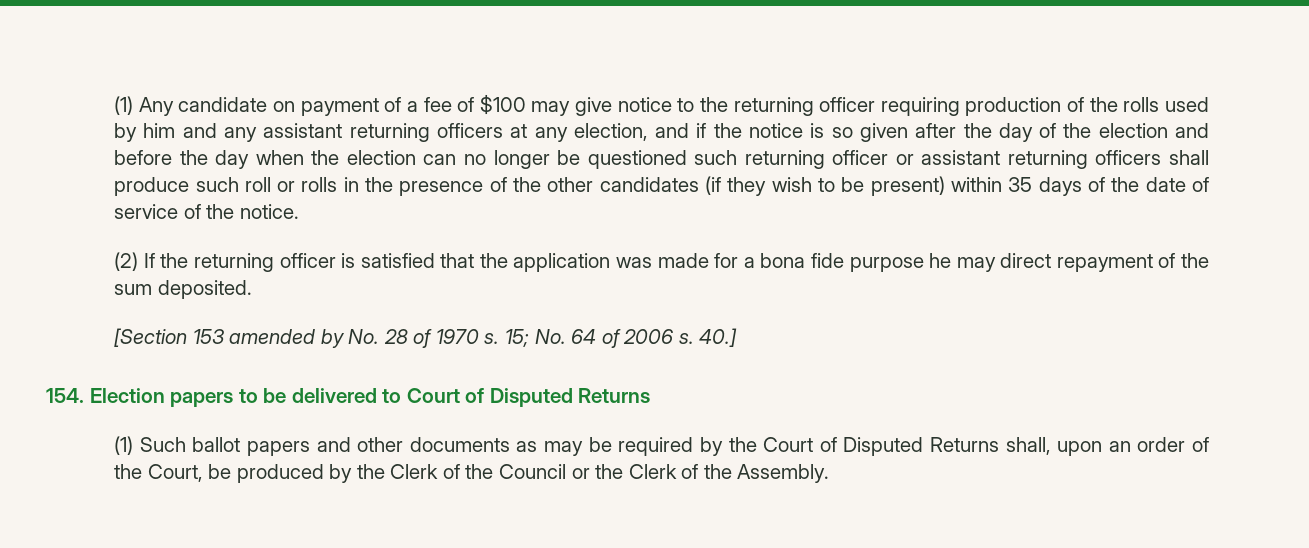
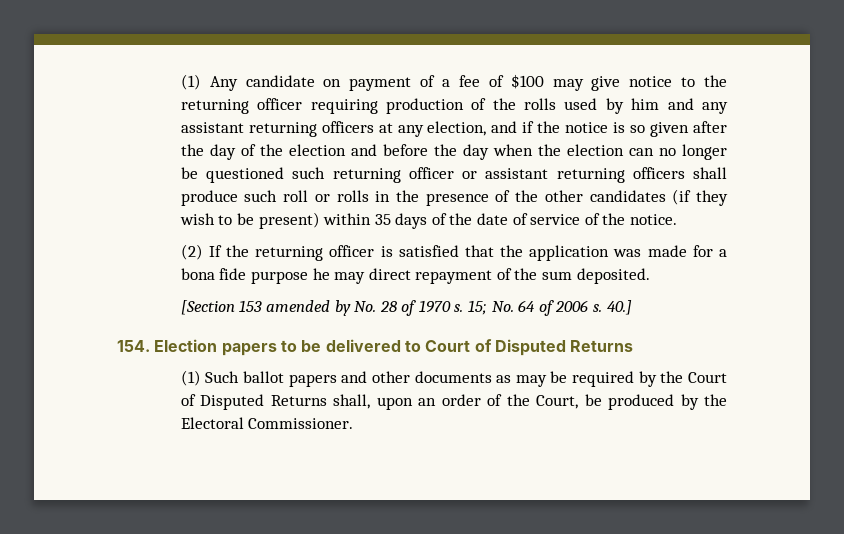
[390,464,830,483] Clerk of the Council or the Clerk of the Assembly. -> [180,417,354,429] Electoral Commissioner.

